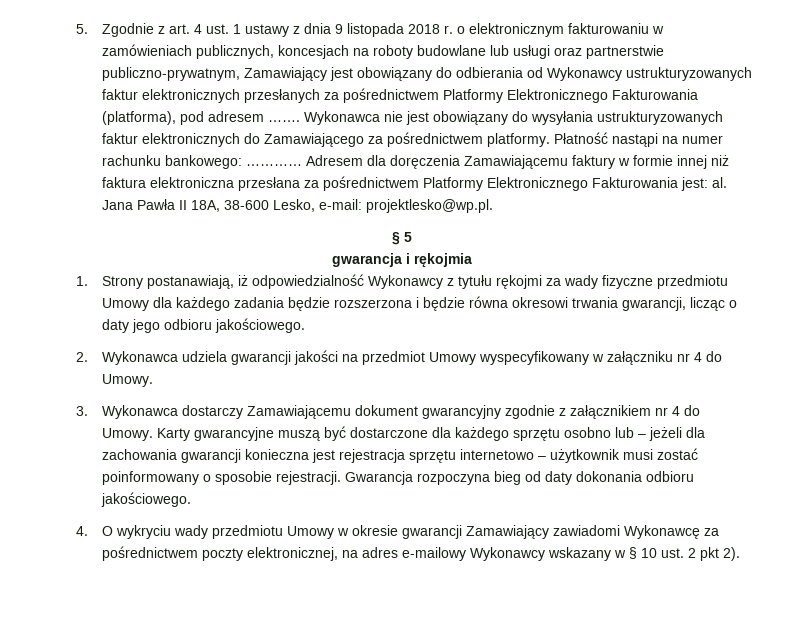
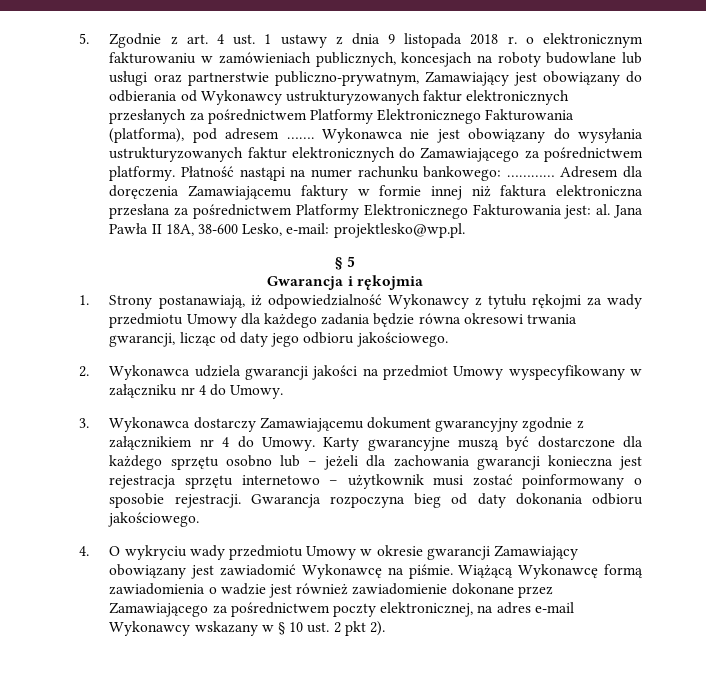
[332,253,402,267] gwarancja -> [267,276,344,290] Gwarancja
[601,275,653,289] fizyczne -> (642, 301) none
[333,297,465,311] rozszerzona i będzie -> (415, 320) none
[728,300,737,308] o -> [219,332,236,344] od
[552,525,700,539] zawiadomi Wykonawcę -> [109,564,643,579] [109,583,553,598] [109,602,209,617] obowiązany jest zawiadomić Wykonawcę na piśmie. Wiążącą Wykonawcę formą zawiadomienia o wadzie jest również zawiadomienie dokonane przez Zamawiającego
[401,547,466,561] e-mailowy -> [534,602,574,613] e-mail

